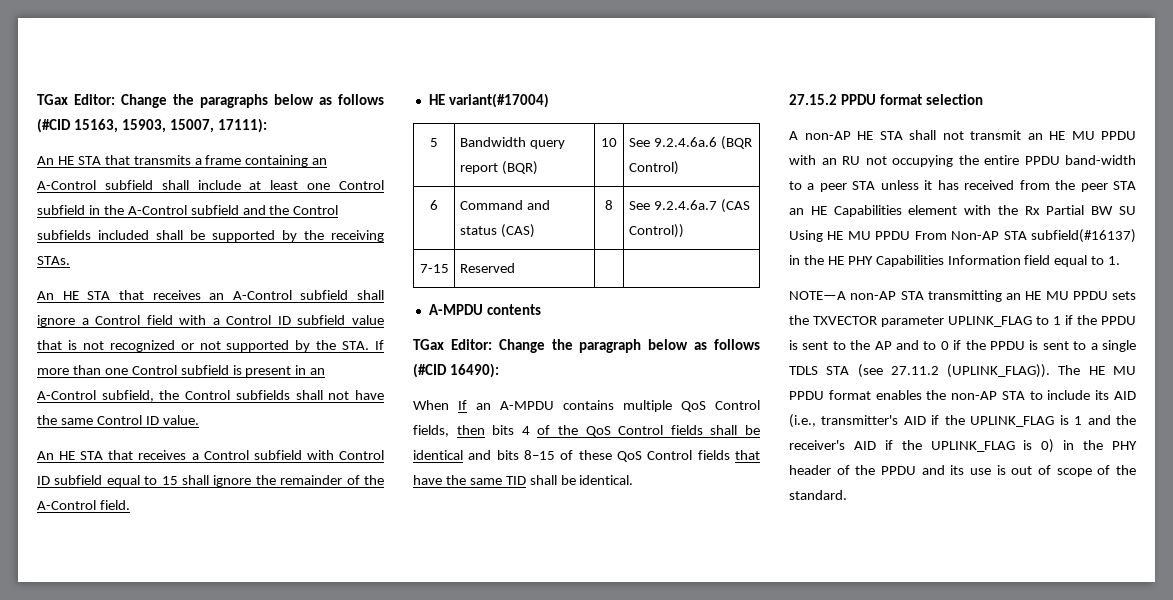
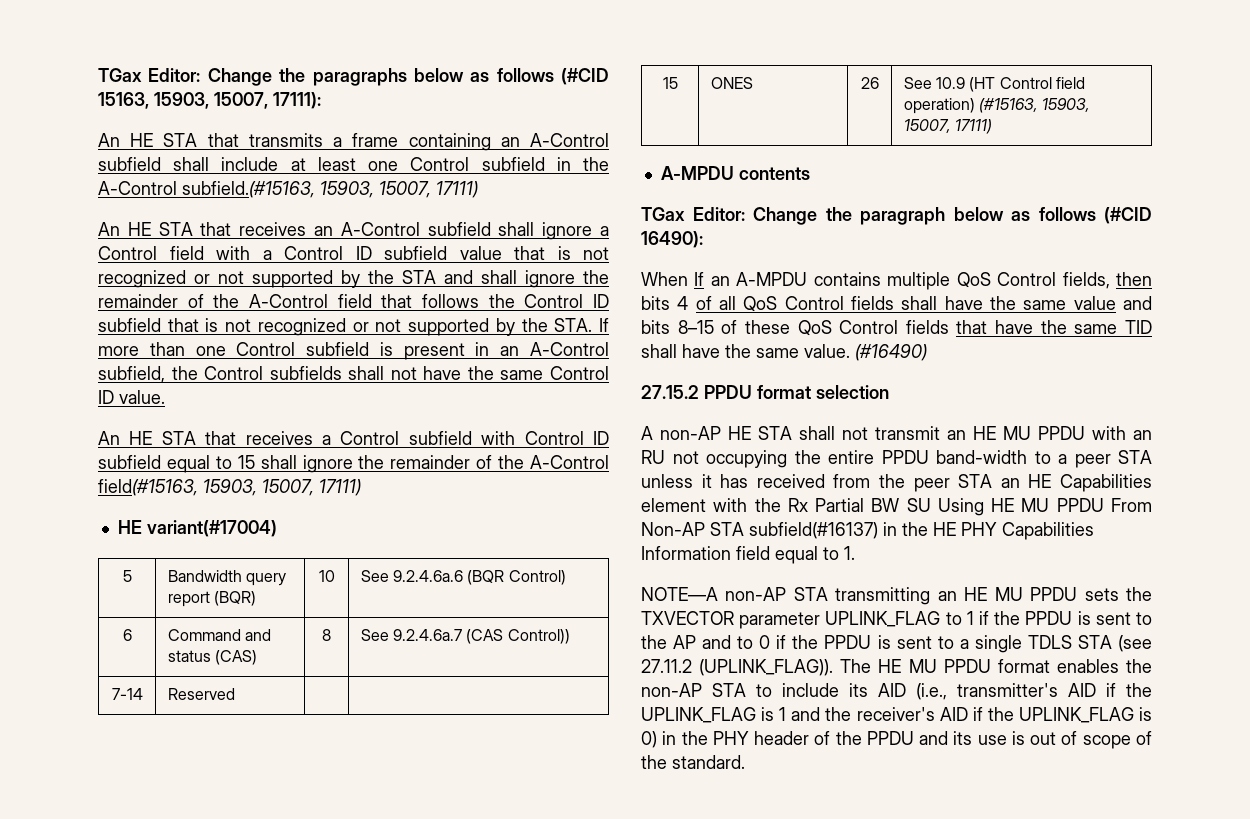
[190,205,339,215] [37,230,384,242] [37,256,70,265] subfield and the Control subfields included shall be supported by the receiving STAs. -> [182,181,478,198] subfield.(#15163, 15903, 15007, 17111)
(337, 345) none -> [402,270,609,288] [98,294,609,308] [98,318,548,336] STA and shall ignore the remainder of the A-Control field that follows the Control ID subfield that is not recognized or not supported by the
[99,500,130,510] field. -> [98,479,361,496] field(#15163, 15903, 15007, 17111)
[419,264,449,273] 7-15 -> [111,688,143,700] 7-14
(515, 268) none -> [662,77,678,89] [710,77,753,89] [860,77,879,89] [903,77,1086,92] [903,98,1091,114] [903,119,993,134] // 15 | ONES | 26 | See 10.9 (HT Control field operation) (#15163, 15903, 15007, 17111)
[558,425,578,435] the -> [719,296,736,310] all
[745,425,760,435] [413,450,463,460] be identical -> [944,296,1116,310] have the same value
[560,475,634,485] be identical. -> [682,344,927,361] have the same value. (#16490)

